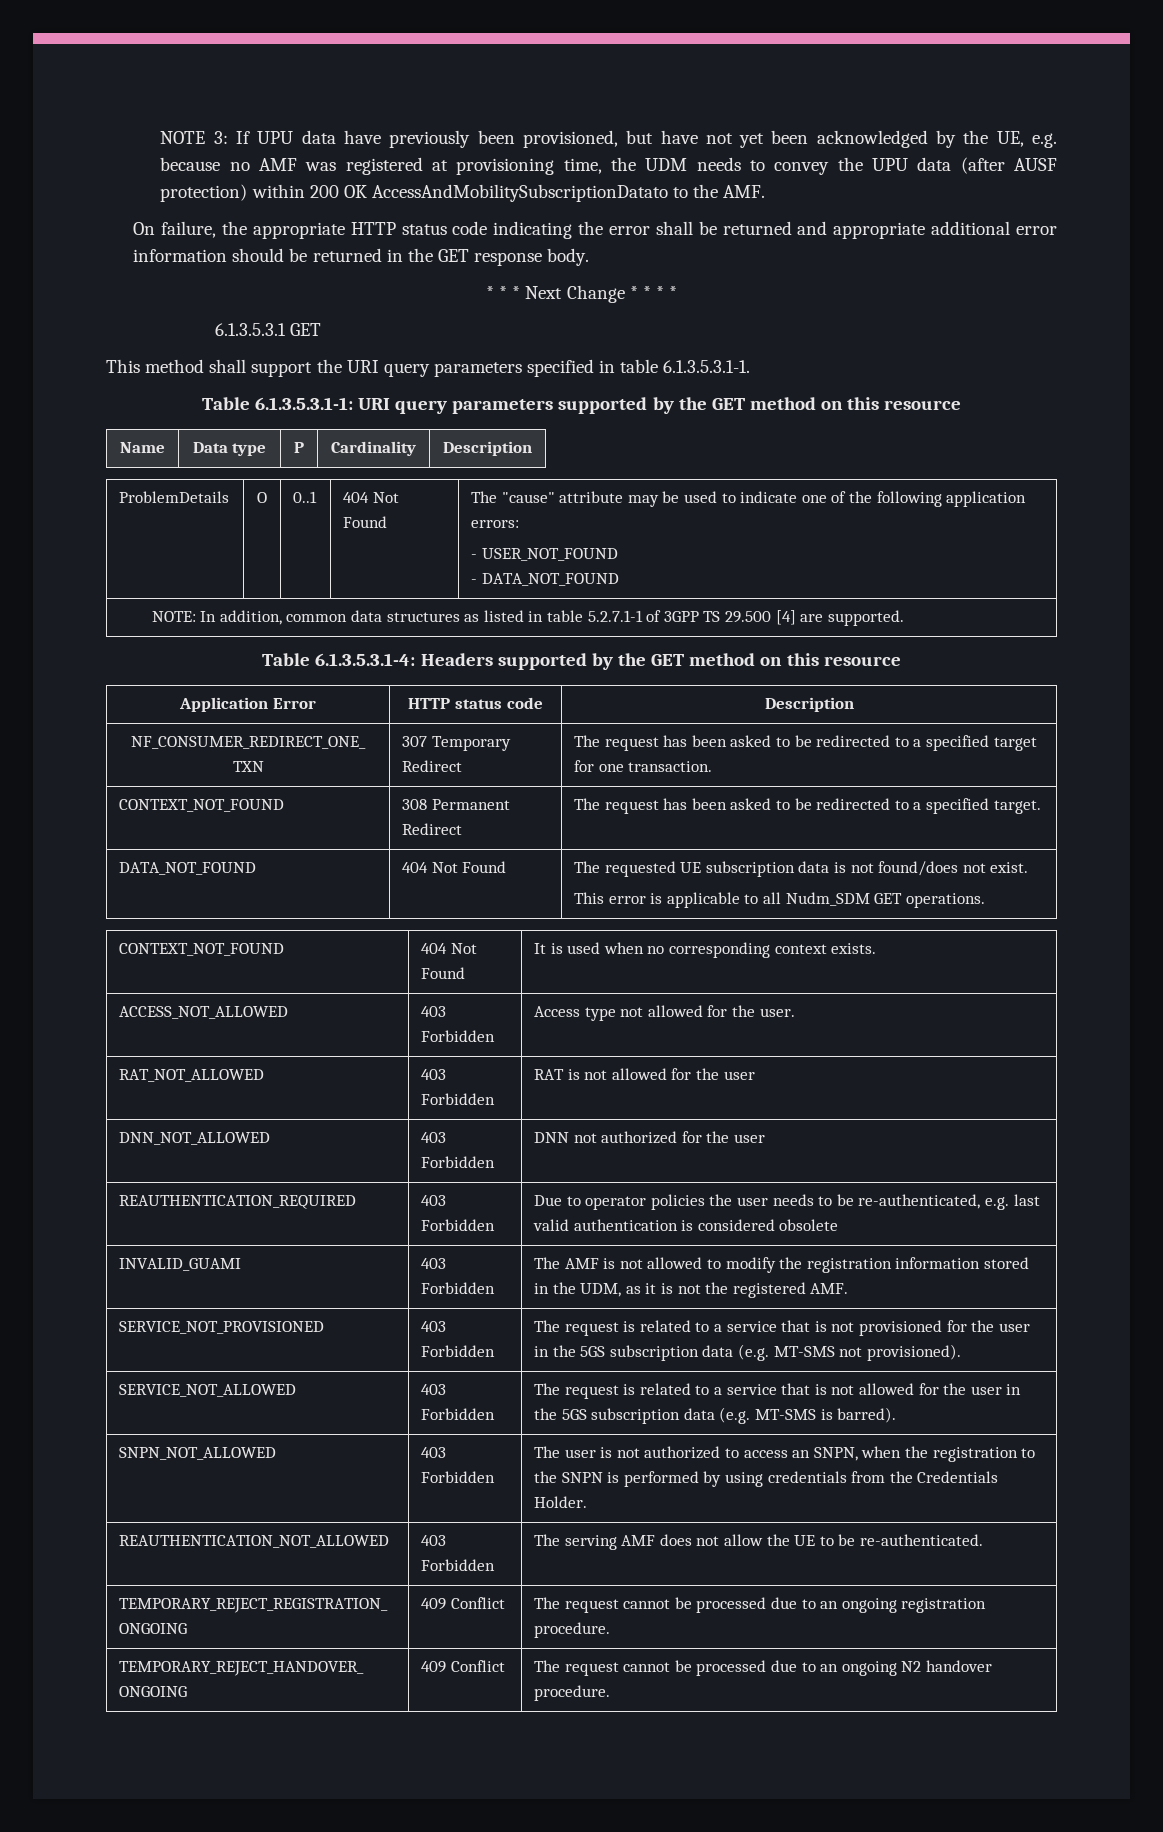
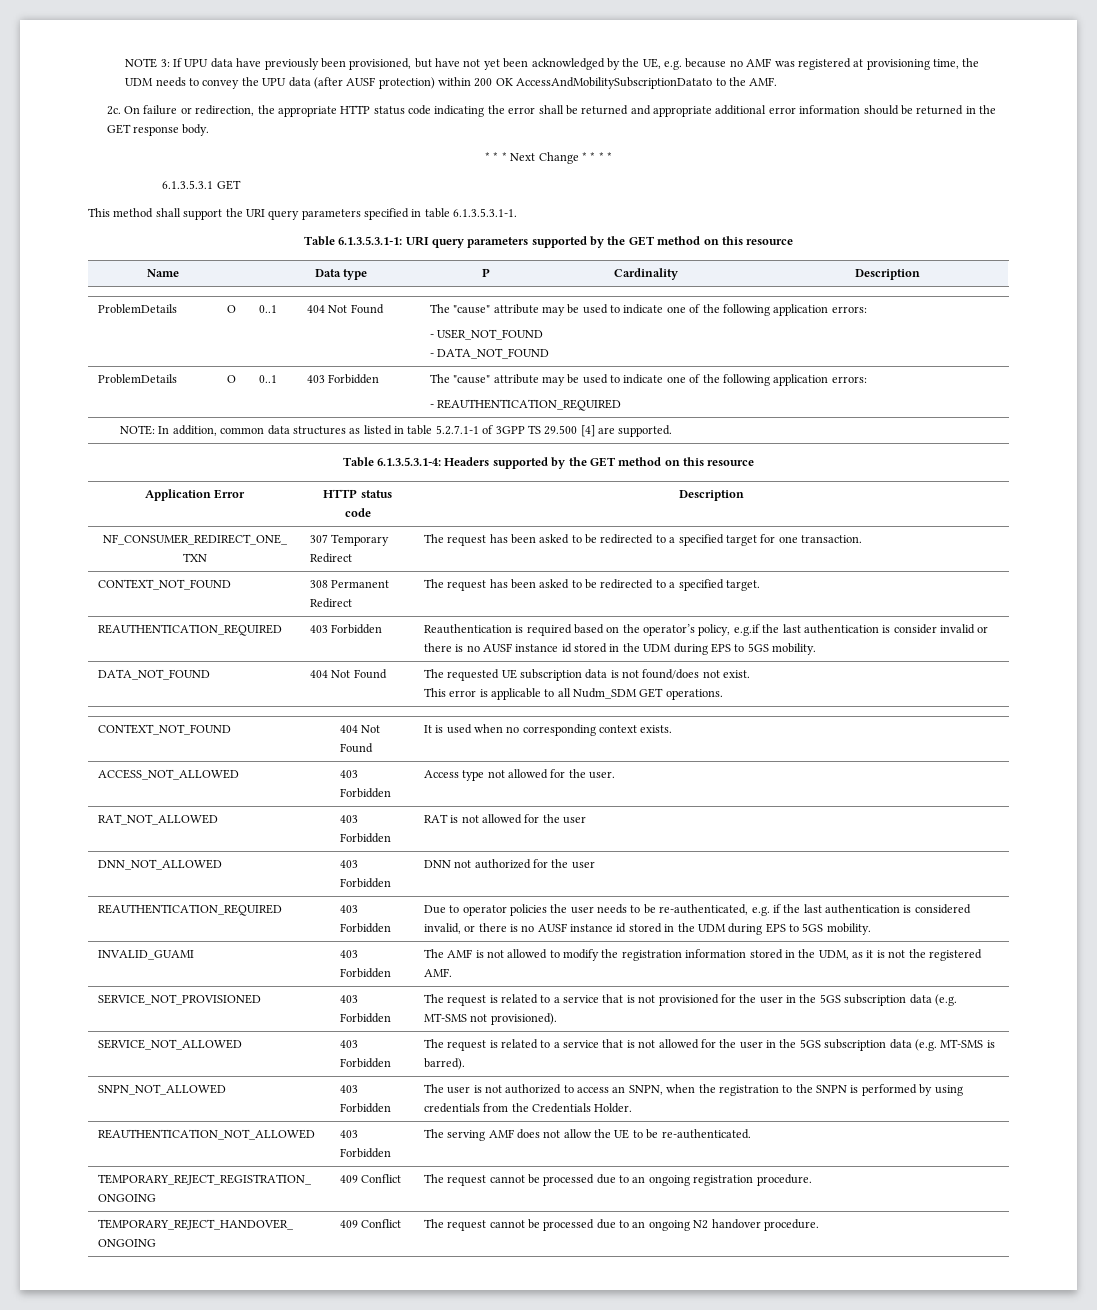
[133,221,217,238] On failure, -> [106,105,255,116] 2c. On failure or redirection,
(619, 579) none -> [97,374,177,384] [226,375,236,383] [258,375,277,383] [306,374,380,384] [429,374,867,386] [429,399,622,411] // ProblemDetails | O | 0..1 | 403 Forbidden | The "cause" attribute may be used to indicate one of the following application errors: // - REAUTHENTICATION_REQUIRED
(1041, 807) none -> [97,624,282,636] [309,624,383,634] [423,624,989,636] [423,643,817,655] // REAUTHENTICATION_REQUIRED | 403 Forbidden | Reauthentication is required based on the operator’s policy, e.g.if the last authentication is consider invalid or there is no AUSF instance id stored in the UDM during EPS to 5GS mobility.
[1013,1194,1040,1206] [533,1219,839,1231] last valid authentication is considered obsolete -> [772,904,971,914] [423,923,871,935] if the last authentication is considered invalid, or there is no AUSF instance id stored in the UDM during EPS to 5GS mobility.

